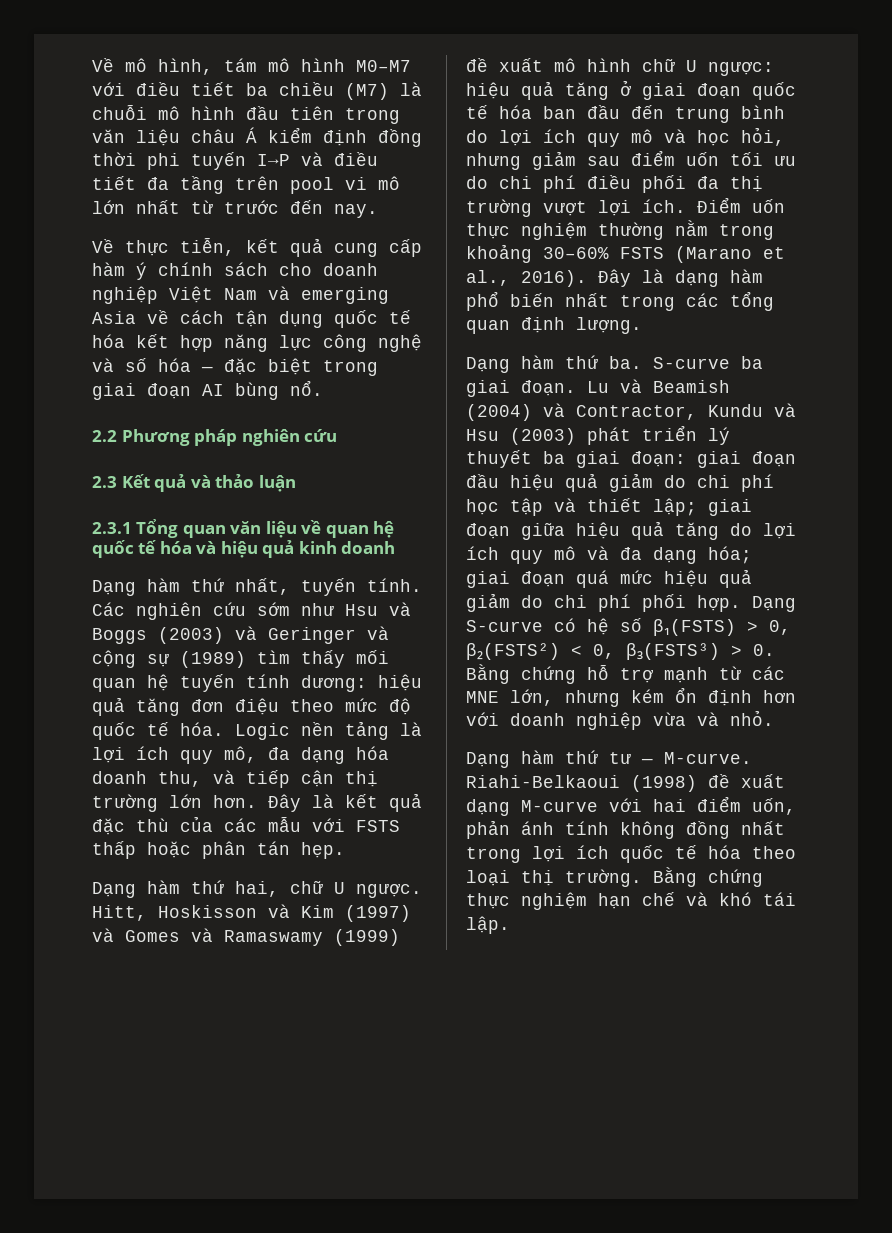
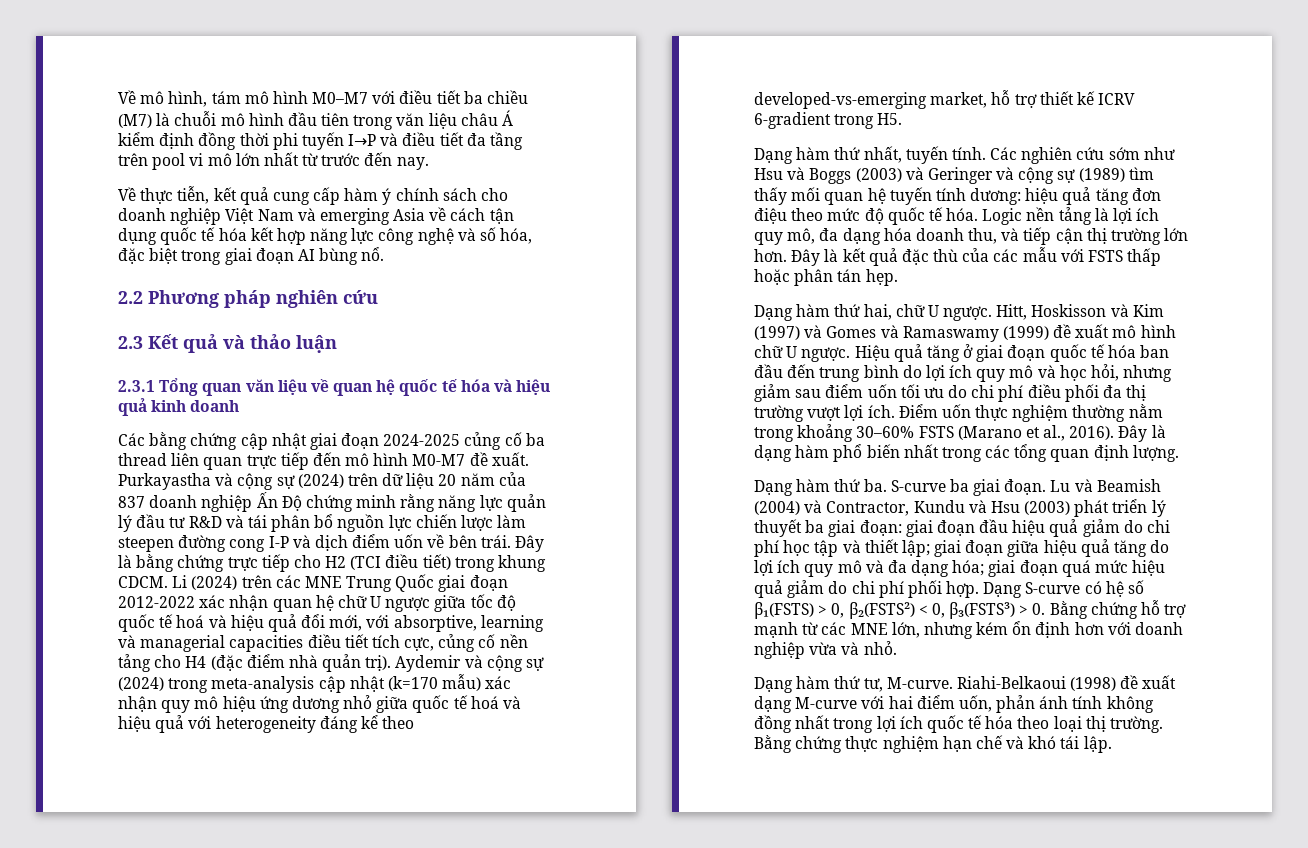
[158,358,213,372] hóa — -> [500,228,533,244] hóa,
(396, 547) none -> [118,432,545,450] [118,452,529,470] [118,472,526,490] [118,492,546,512] [118,514,527,532] [118,534,545,552] [118,554,547,572] [118,574,508,592] [118,594,516,612] [118,614,544,632] [118,634,528,652] [118,654,545,672] [118,674,512,693] [118,695,522,713] [118,715,415,733] [754,90,1136,109] [754,112,903,129] // Các bằng chứng cập nhật giai đoạn 2024-2025 củng cố ba thread liên quan trực tiếp đến mô hình M0-M7 đề xuất. Purkayastha và cộng sự (2024) trên dữ liệu 20 năm của 837 doanh nghiệp Ấn Độ chứng minh rằng năng lực quản lý đầu tư R&D và tái phân bổ nguồn lực chiến lược làm steepen đường cong I-P và dịch điểm uốn về bên trái. Đây là bằng chứng trực tiếp cho H2 (TCI điều tiết) trong khung CDCM. Li (2024) trên các MNE Trung Quốc giai đoạn 2012-2022 xác nhận quan hệ chữ U ngược giữa tốc độ quốc tế hoá và hiệu quả đổi mới, với absorptive, learning và managerial capacities điều tiết tích cực, củng cố nền tảng cho H4 (đặc điểm nhà quản trị). Aydemir và cộng sự (2024) trong meta-analysis cập nhật (k=170 mẫu) xác nhận quy mô hiệu ứng dương nhỏ giữa quốc tế hoá và hiệu quả với heterogeneity đáng kể theo developed-vs-emerging market, hỗ trợ thiết kế ICRV 6-gradient trong H5.
[708,62,774,76] [466,82,510,99] ngược: hiệu -> [801,345,890,362] ngược. Hiệu
[609,752,653,764] tư — -> [863,678,883,692] tư,

